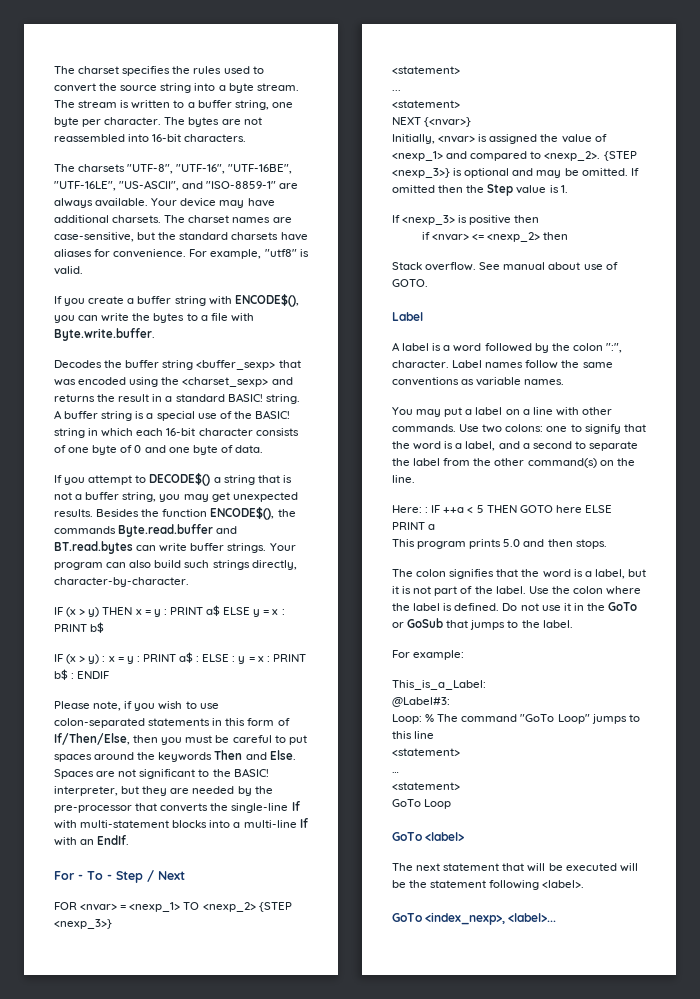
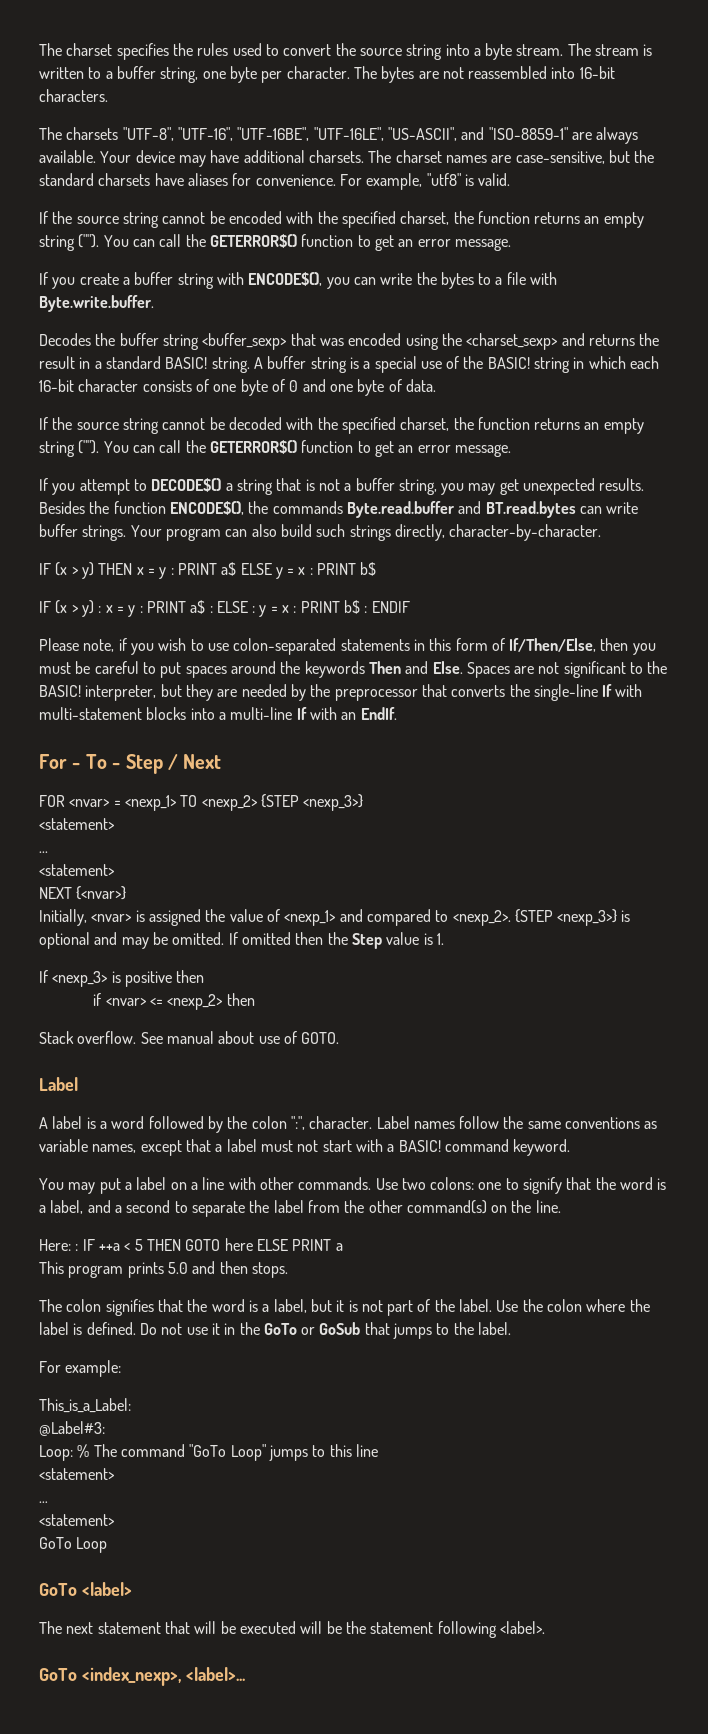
(83, 270) none -> [39,211,644,228] [39,234,511,251] // If the source string cannot be encoded with the specified charset, the function returns an empty string (""). You can call the GETERROR$() function to get an error message.
(263, 449) none -> [39,417,644,434] [39,440,511,457] // If the source string cannot be decoded with the specified charset, the function returns an empty string (""). You can call the GETERROR$() function to get an error message.
[54,805,132,813] pre-processor -> [334,689,418,701] preprocessor
[524,379,565,385] names. -> [92,1139,571,1156] names, except that a label must not start with a BASIC! command keyword.

